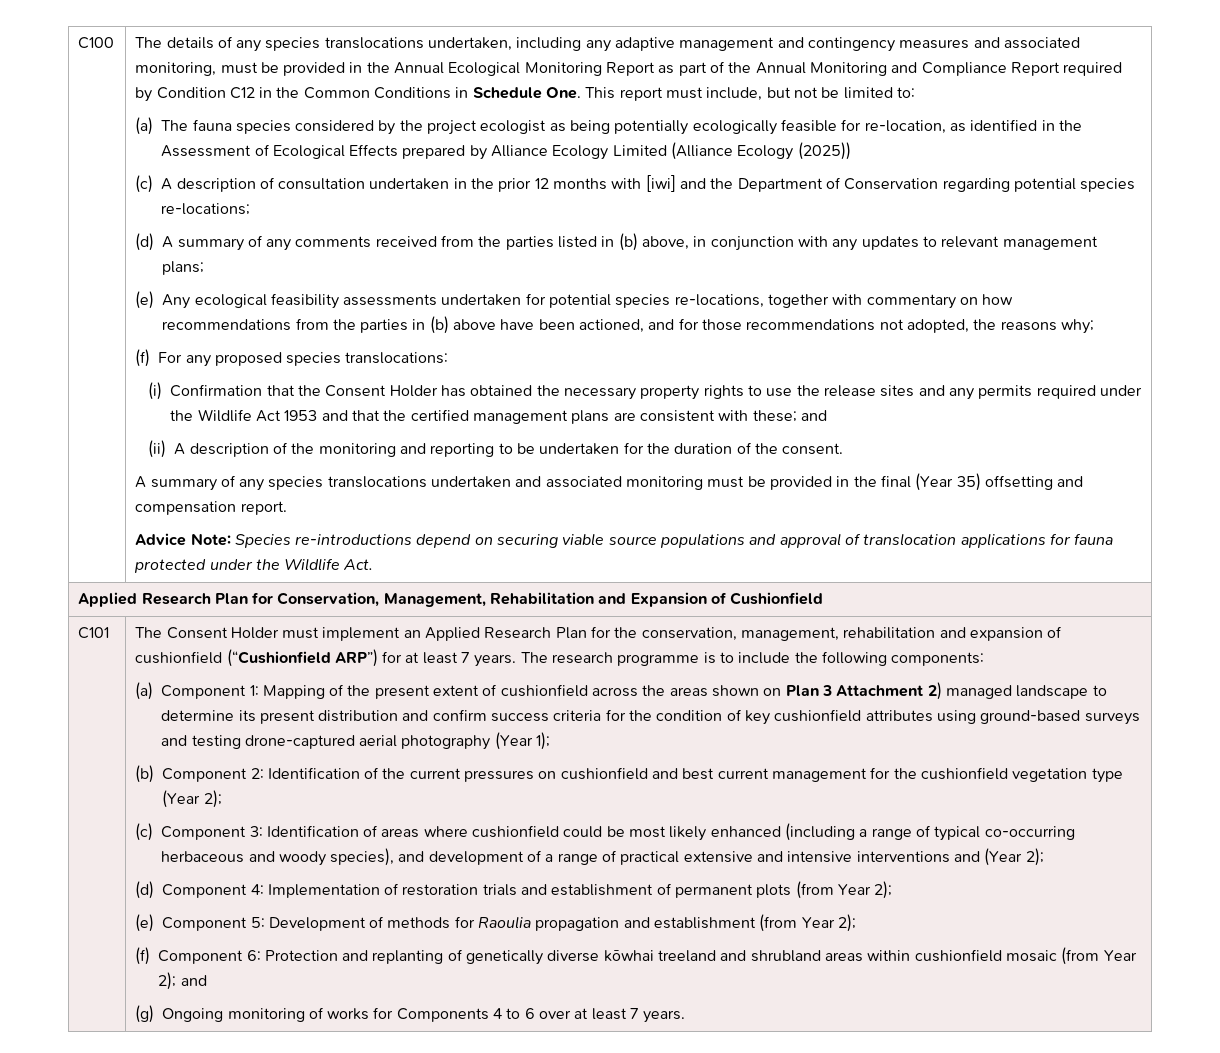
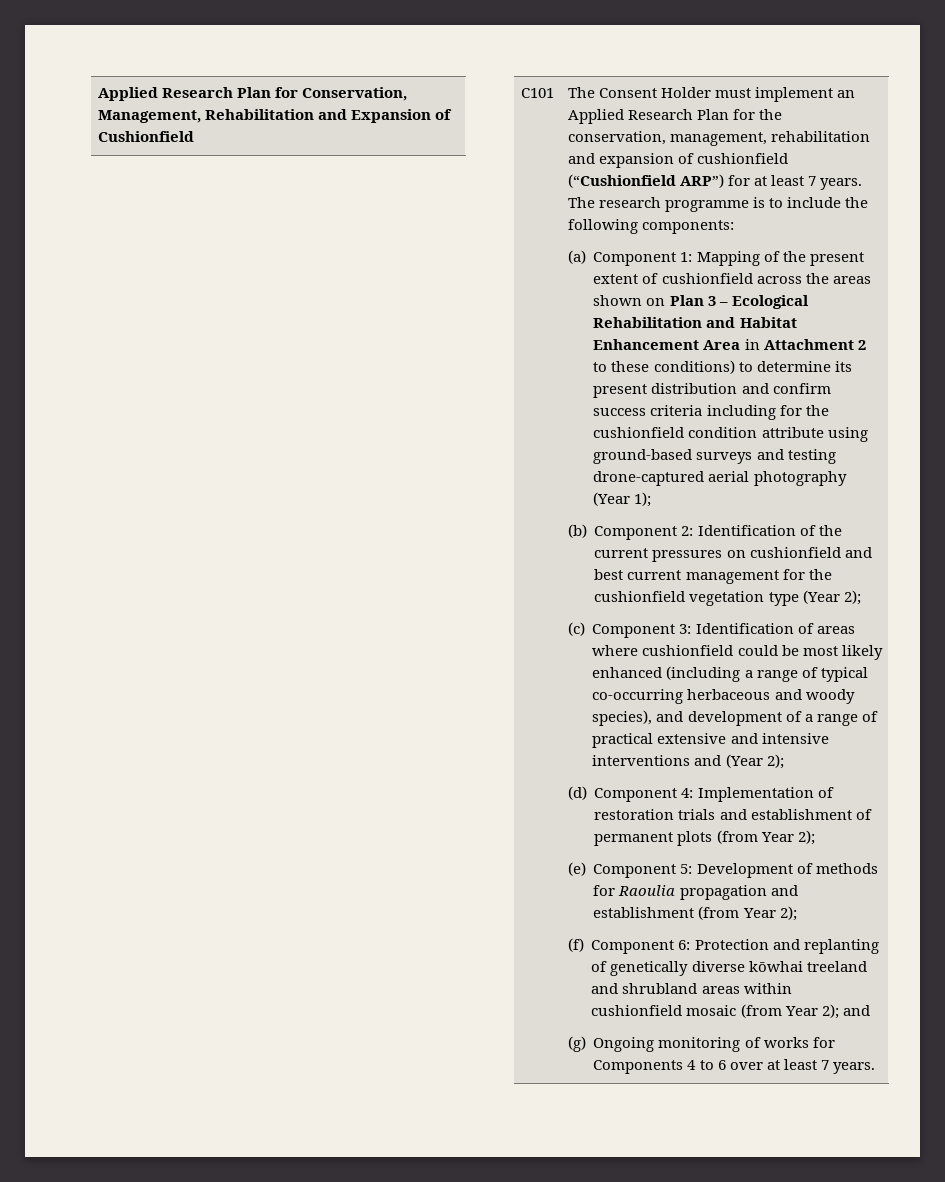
[78,37,115,49] [135,36,1080,52] [135,61,1123,76] [135,87,915,102] [135,117,1082,135] [161,142,851,160] [135,175,1136,193] [161,203,251,215] [135,233,1098,251] [162,261,205,275] [135,291,1014,309] [162,316,1094,334] [135,349,449,367] [148,382,1142,400] [170,409,827,424] [148,440,844,458] [135,473,1084,491] [135,501,287,515] [135,533,1114,548] [134,558,374,573] C100 | The details of any species translocations undertaken, including any adaptive management and contingency measures and associated monitoring, must be provided in the Annual Ecological Monitoring Report as part of the Annual Monitoring and Compliance Report required by Condition C12 in the Common Conditions in Schedule One. This report must include, but not be limited to: // (a) The fauna species considered by the project ecologist as being potentially ecologically feasible for re-location, as identified in the Assessment of Ecological Effects prepared by Alliance Ecology Limited (Alliance Ecology (2025)) // (c) A description of consultation undertaken in the prior 12 months with [iwi] and the Department of Conservation regarding potential species re-locations; // (d) A summary of any comments received from the parties listed in (b) above, in conjunction with any updates to relevant management plans; // (e) Any ecological feasibility assessments undertaken for potential species re-locations, together with commentary on how recommendations from the parties in (b) above have been actioned, and for those recommendations not adopted, the reasons why; // (f) For any proposed species translocations: // (i) Confirmation that the Consent Holder has obtained the necessary property rights to use the release sites and any permits required under the Wildlife Act 1953 and that the certified management plans are consistent with these; and // (ii) A description of the monitoring and reporting to be undertaken for the duration of the consent. // A summary of any species translocations undertaken and associated monitoring must be provided in the final (Year 35) offsetting and compensation report. // Advice Note: Species re-introductions depend on securing viable source populations and approval of translocation applications for fauna protected under the Wildlife Act. // -> (97, 94) none
[836,682,1089,700] Attachment 2) managed landscape -> [718,295,809,309] [593,317,797,328] [593,339,866,350] [593,360,735,374] – Ecological Rehabilitation and Habitat Enhancement Area in Attachment 2 to these conditions)
[605,709,933,725] for the condition of key cushionfield attributes -> [706,405,829,420] [593,427,824,438] including for the cushionfield condition attribute

